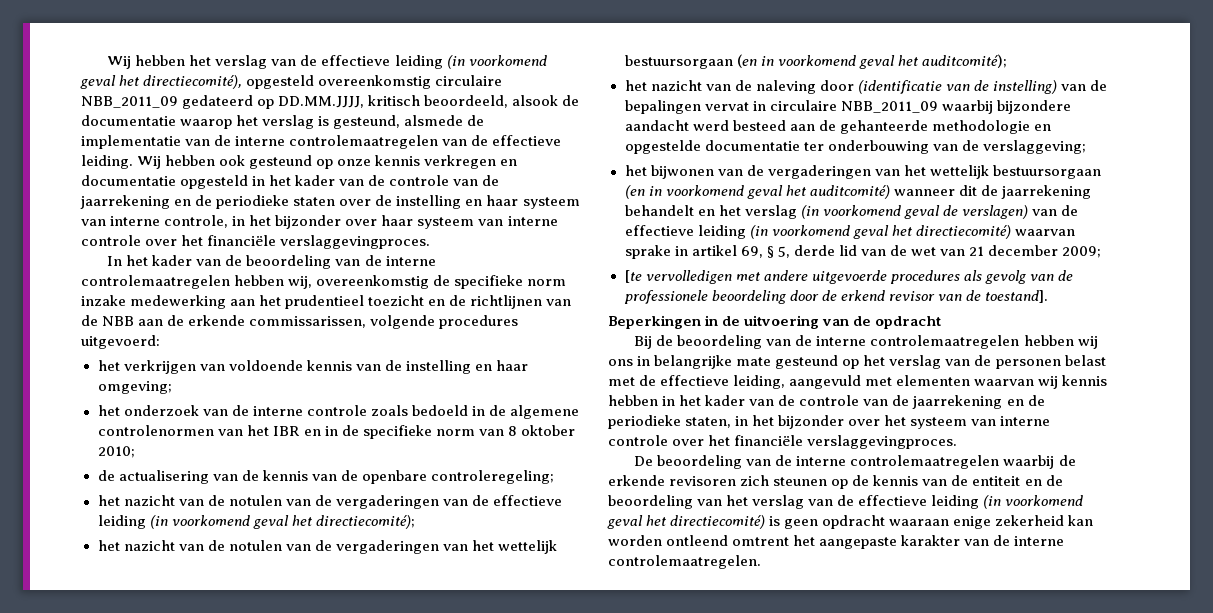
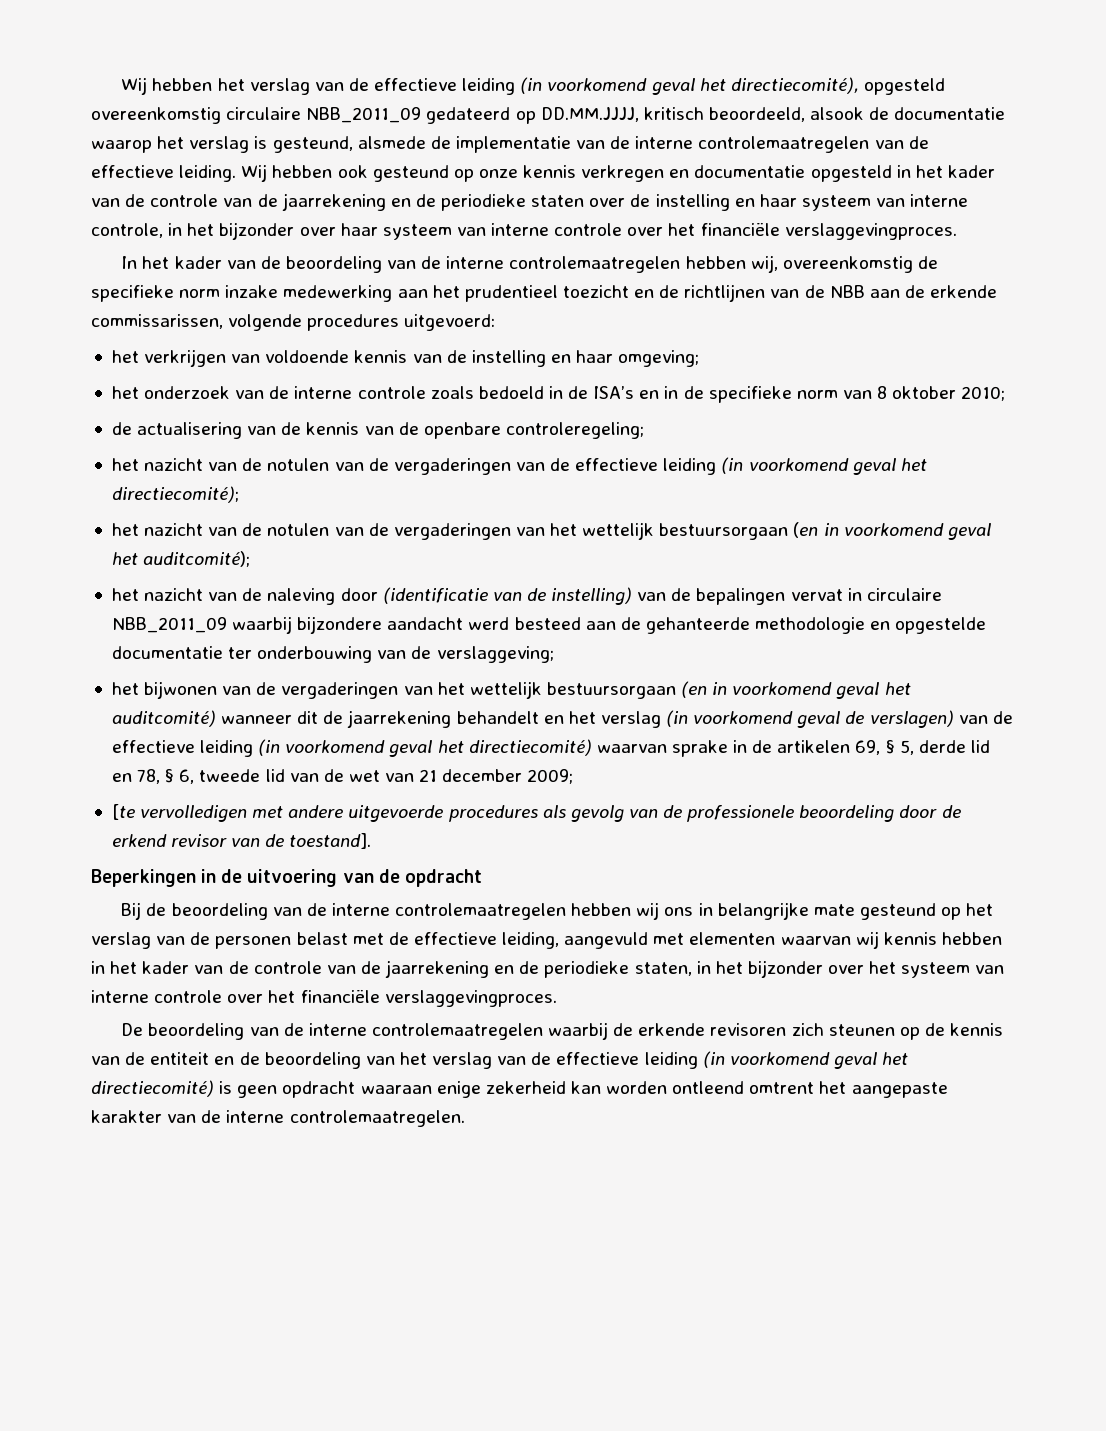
[510,405,579,419] [97,425,300,436] algemene controlenormen van het IBR -> [593,386,635,399] ISA’s
[691,245,737,256] artikel -> [752,740,851,753] de artikelen
(857, 250) none -> [111,769,285,784] en 78, § 6, tweede lid

